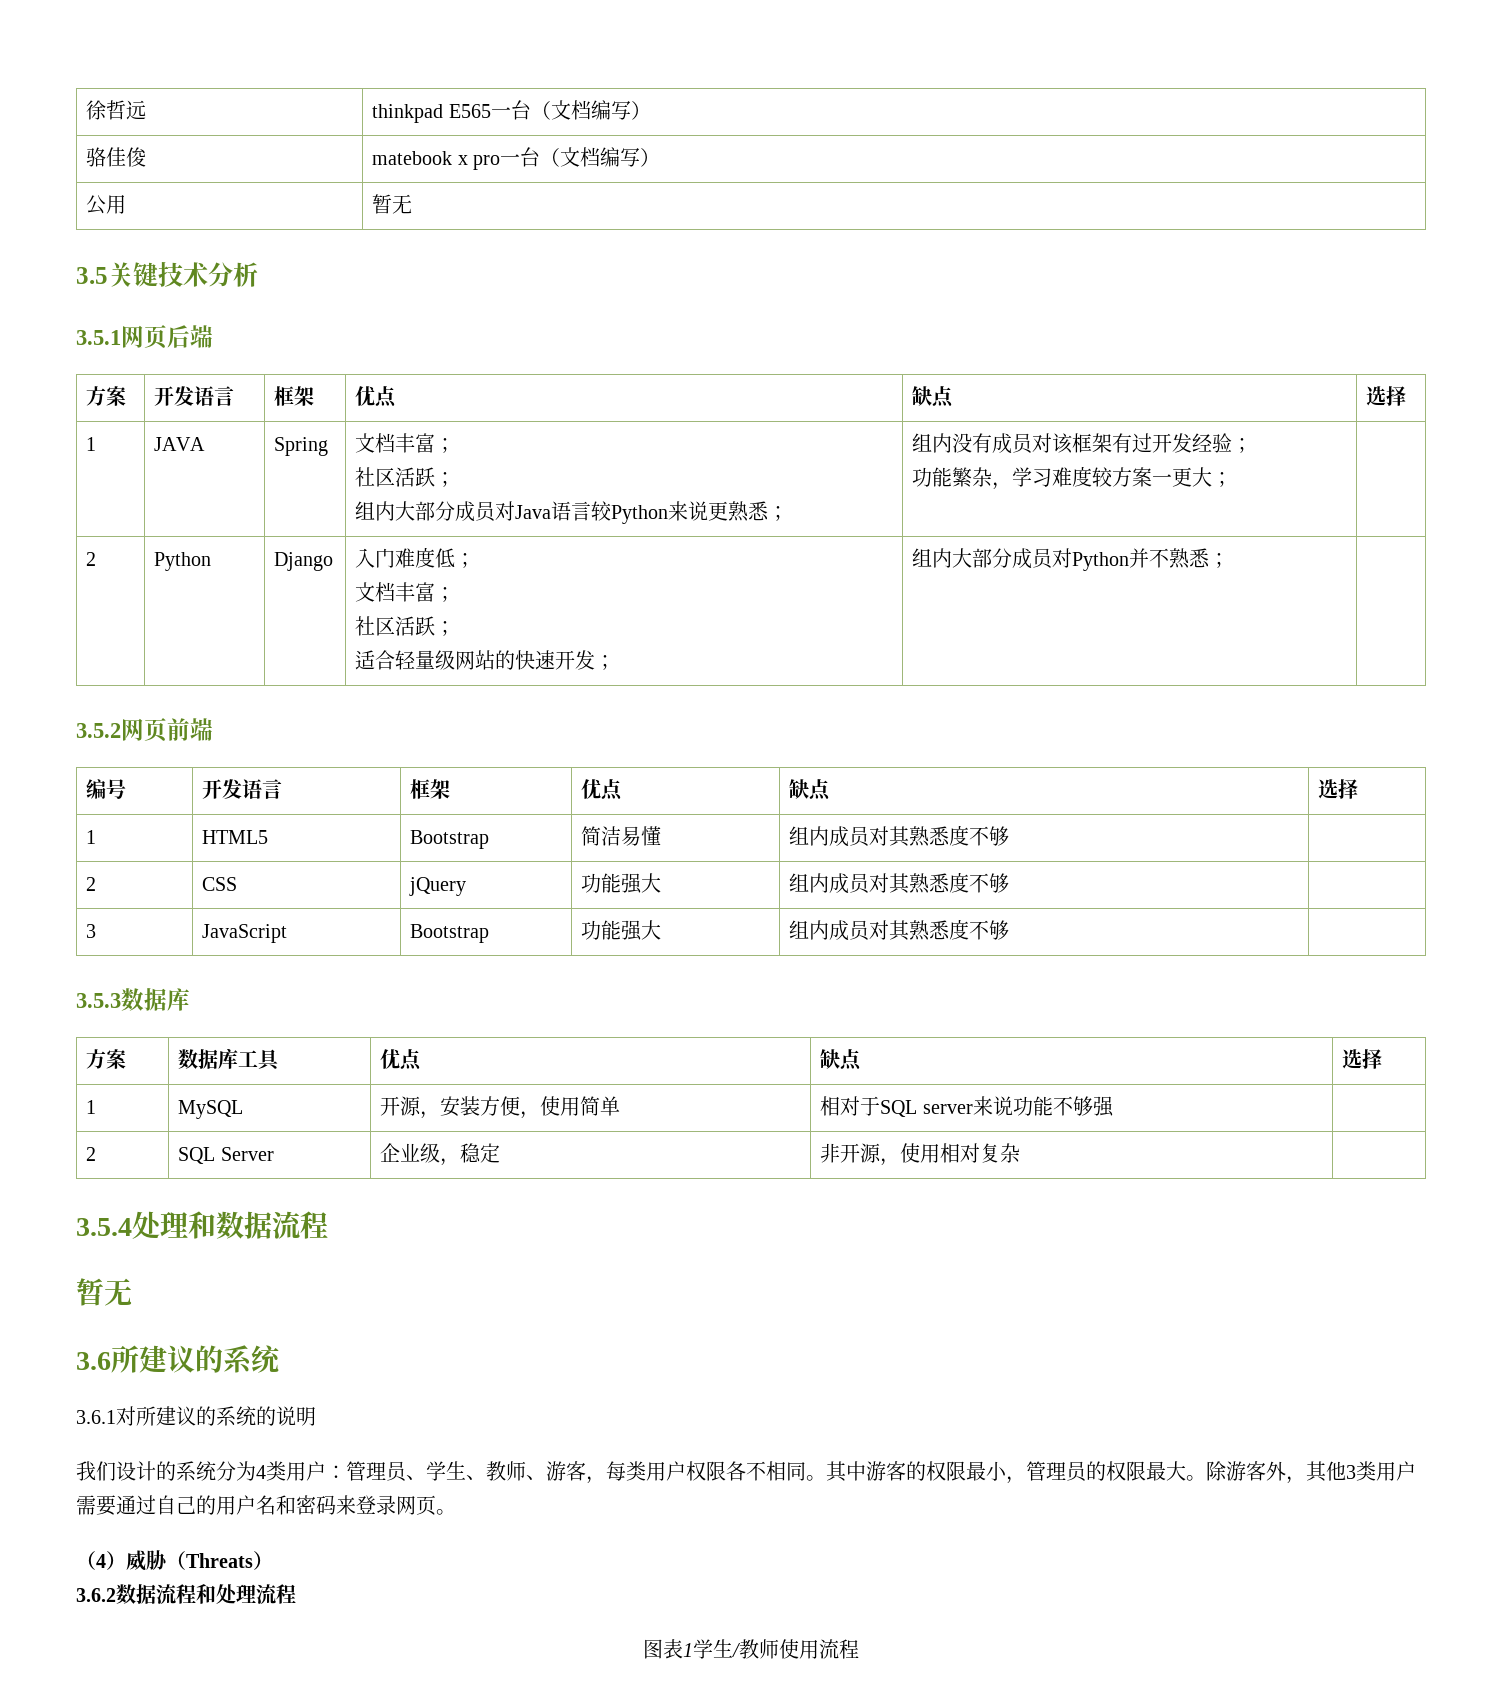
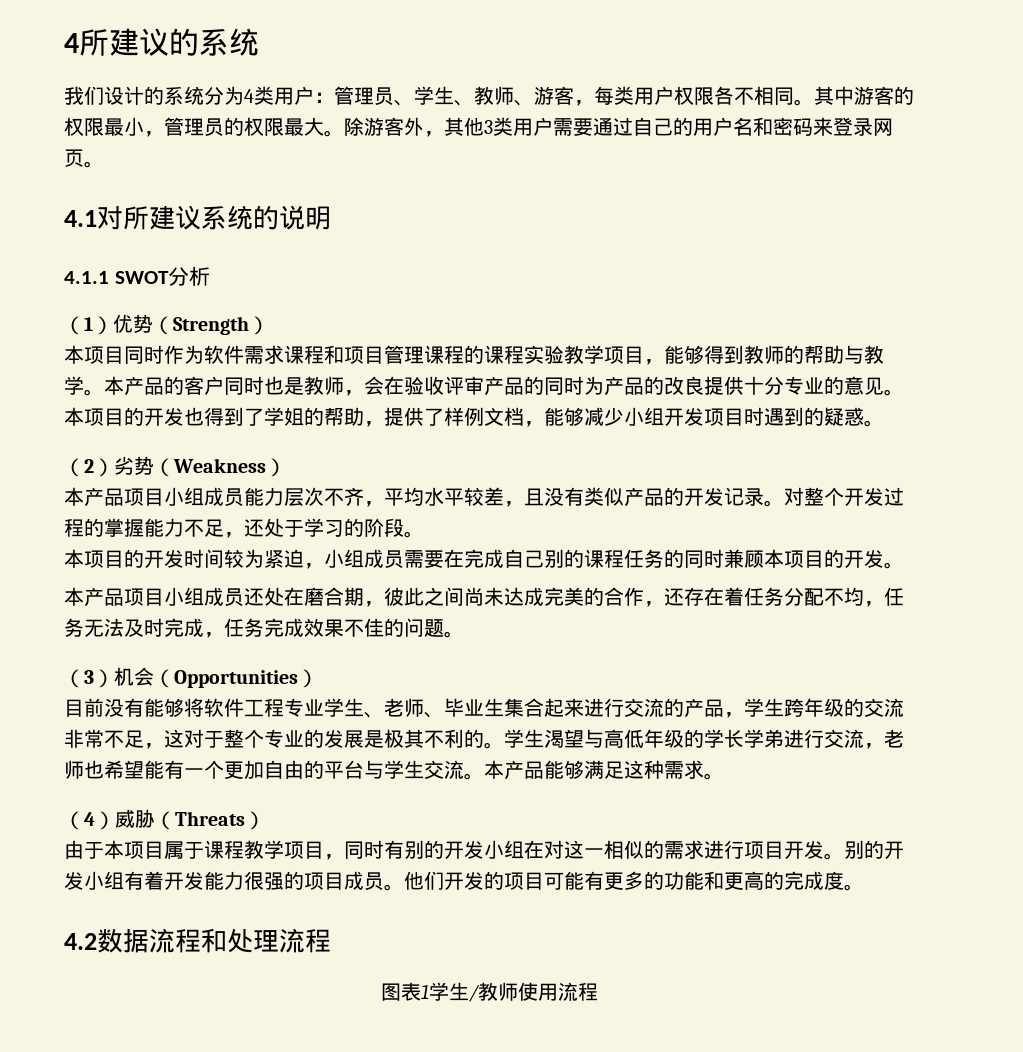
[86,100,147,120] [372,100,651,123] [86,147,147,167] [372,147,660,170] [86,195,127,215] [372,194,413,214] [76,262,258,287] [76,325,213,349] [86,386,127,406] [154,386,235,406] [274,386,315,406] [355,386,398,408] [912,386,955,408] [1366,386,1407,406] [86,437,97,451] [154,437,206,451] [274,437,329,456] [355,433,456,453] [355,467,456,487] [355,501,789,524] [912,433,1253,454] [912,466,1233,490] [86,552,97,566] [154,552,212,571] [274,552,334,571] [355,547,476,568] [355,582,456,602] [355,616,456,636] [355,650,616,670] [912,548,1230,571] [76,718,213,742] [86,779,127,799] [202,779,283,799] [410,779,451,799] [581,779,624,801] [789,779,832,801] [1318,779,1359,799] [86,830,97,844] [202,830,269,844] [410,830,490,849] [581,826,662,846] [789,825,1010,847] [86,877,97,891] [202,877,238,891] [409,877,467,896] [581,873,662,894] [789,872,1010,894] [86,924,97,938] [202,924,288,943] [410,924,490,943] [581,920,662,941] [789,919,1010,941] [76,988,190,1011] [86,1049,127,1069] [178,1048,282,1071] [380,1049,423,1071] [820,1049,863,1071] [1342,1049,1383,1069] [86,1100,97,1114] [178,1100,244,1119] [380,1096,621,1119] [820,1096,1114,1117] [86,1147,97,1161] [178,1147,274,1164] [380,1143,501,1166] [820,1143,1021,1166] [76,1211,328,1239] [76,1278,132,1306] [76,1345,281,1374] [76,1406,316,1426] 徐哲远 | thinkpad E565一台（文档编写） // 骆佳俊 | matebook x pro一台（文档编写） // 公用 | 暂无 // 3.5关键技术分析 // 3.5.1网页后端 // 方案 | 开发语言 | 框架 | 优点 | 缺点 | 选择 // 1 | JAVA | Spring | 文档丰富； // 社区活跃； // 组内大部分成员对Java语言较Python来说更熟悉； | 组内没有成员对该框架有过开发经验； // 功能繁杂，学习难度较方案一更大； | // 2 | Python | Django | 入门难度低； // 文档丰富； // 社区活跃； // 适合轻量级网站的快速开发； | 组内大部分成员对Python并不熟悉； | // 3.5.2网页前端 // 编号 | 开发语言 | 框架 | 优点 | 缺点 | 选择 // 1 | HTML5 | Bootstrap | 简洁易懂 | 组内成员对其熟悉度不够 | // 2 | CSS | jQuery | 功能强大 | 组内成员对其熟悉度不够 | // 3 | JavaScript | Bootstrap | 功能强大 | 组内成员对其熟悉度不够 | // 3.5.3数据库 // 方案 | 数据库工具 | 优点 | 缺点 | 选择 // 1 | MySQL | 开源，安装方便，使用简单 | 相对于SQL server来说功能不够强 | // 2 | SQL Server | 企业级，稳定 | 非开源，使用相对复杂 | // 3.5.4处理和数据流程 // 暂无 // 3.6所建议的系统 // 3.6.1对所建议的系统的说明 -> [64,28,259,56] 4所建议的系统
(456, 1512) none -> [64,205,331,230] [64,267,210,286] [64,314,269,335] [64,345,884,365] [64,376,904,396] [64,407,884,427] [64,456,286,477] [64,487,904,507] [64,518,424,538] [64,549,904,569] [64,587,904,607] [64,618,464,638] [64,667,318,688] [64,698,904,718] [64,729,904,749] [64,760,724,780] // 4.1对所建议系统的说明 // 4.1.1 SWOT分析 // （1）优势（Strength） // 本项目同时作为软件需求课程和项目管理课程的课程实验教学项目，能够得到教师的帮助与教学。本产品的客户同时也是教师，会在验收评审产品的同时为产品的改良提供十分专业的意见。本项目的开发也得到了学姐的帮助，提供了样例文档，能够减少小组开发项目时遇到的疑惑。 // （2）劣势（Weakness） // 本产品项目小组成员能力层次不齐，平均水平较差，且没有类似产品的开发记录。对整个开发过程的掌握能力不足，还处于学习的阶段。 // 本项目的开发时间较为紧迫，小组成员需要在完成自己别的课程任务的同时兼顾本项目的开发。 // 本产品项目小组成员还处在磨合期，彼此之间尚未达成完美的合作，还存在着任务分配不均，任务无法及时完成，任务完成效果不佳的问题。 // （3）机会（Opportunities） // 目前没有能够将软件工程专业学生、老师、毕业生集合起来进行交流的产品，学生跨年级的交流非常不足，这对于整个专业的发展是极其不利的。学生渴望与高低年级的学长学弟进行交流，老师也希望能有一个更加自由的平台与学生交流。本产品能够满足这种需求。
[76,1588,116,1602] 3.6.2 -> [64,840,904,860] [64,871,864,891] [64,933,97,950] 由于本项目属于课程教学项目，同时有别的开发小组在对这一相似的需求进行项目开发。别的开发小组有着开发能力很强的项目成员。他们开发的项目可能有更多的功能和更高的完成度。 // 4.2

